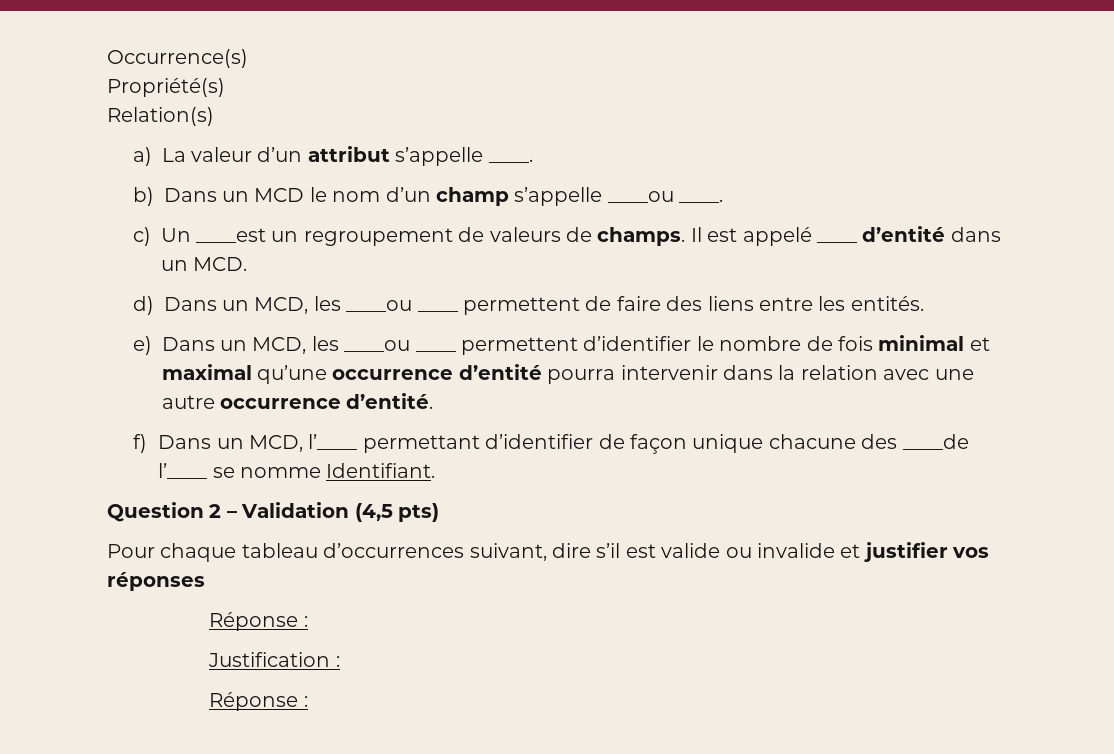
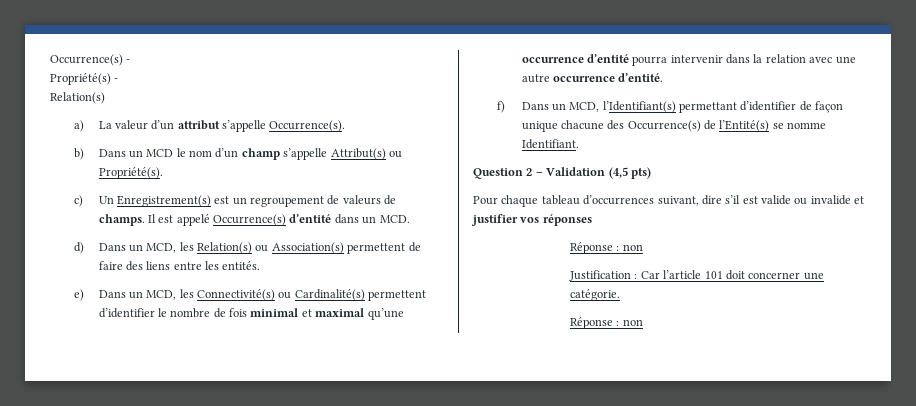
[107,49,248,68] Occurrence(s) -> [50,54,131,66] Occurrence(s) -
(225, 87) none -> [114,78,119,82] -
[488,159,533,163] ____. -> [269,120,346,132] Occurrence(s).
[607,191,724,203] ____ou ____. -> [330,148,402,160] [98,167,163,179] Attribut(s) ou Propriété(s).
[195,228,266,243] ____est -> [116,195,230,207] Enregistrement(s) est
[816,242,857,243] ____ -> [213,214,287,226] Occurrence(s)
[346,300,458,312] ____ou ____ -> [197,242,344,254] Relation(s) ou Association(s)
[344,340,456,352] ____ou ____ -> [197,289,365,301] Connectivité(s) ou Cardinalité(s)
[308,434,358,450] l’____ -> [602,101,676,113] l’Identifiant(s)
[902,434,969,450] [158,463,208,479] ____de l’____ -> [627,120,770,132] Occurrence(s) de l’Entité(s)
(308, 621) none -> [622,244,643,251] non
[209,692,308,711] // Réponse : -> [640,270,824,280] [570,289,621,301] [570,317,643,329] Car l’article 101 doit concerner une catégorie. // Réponse : non

